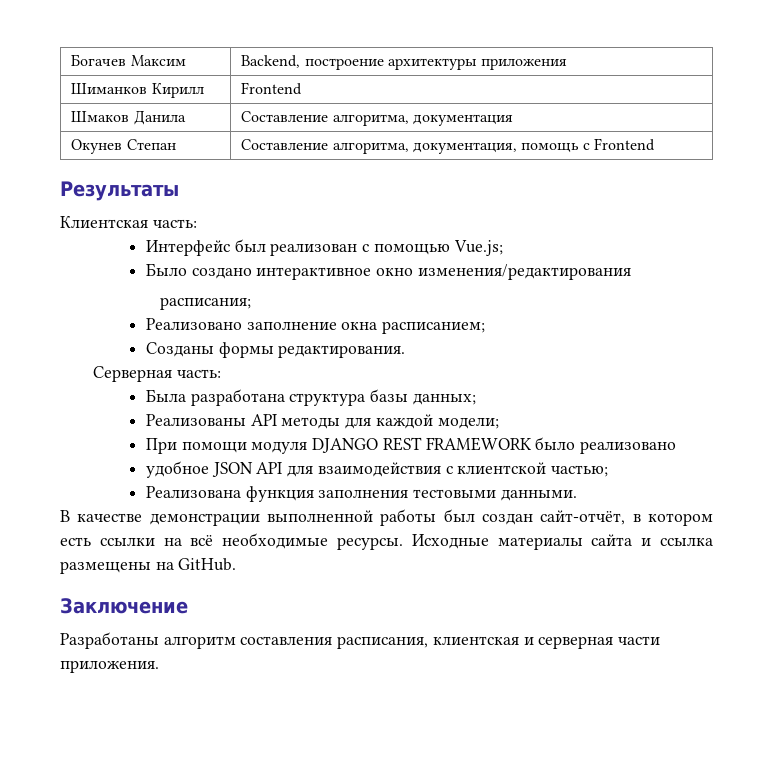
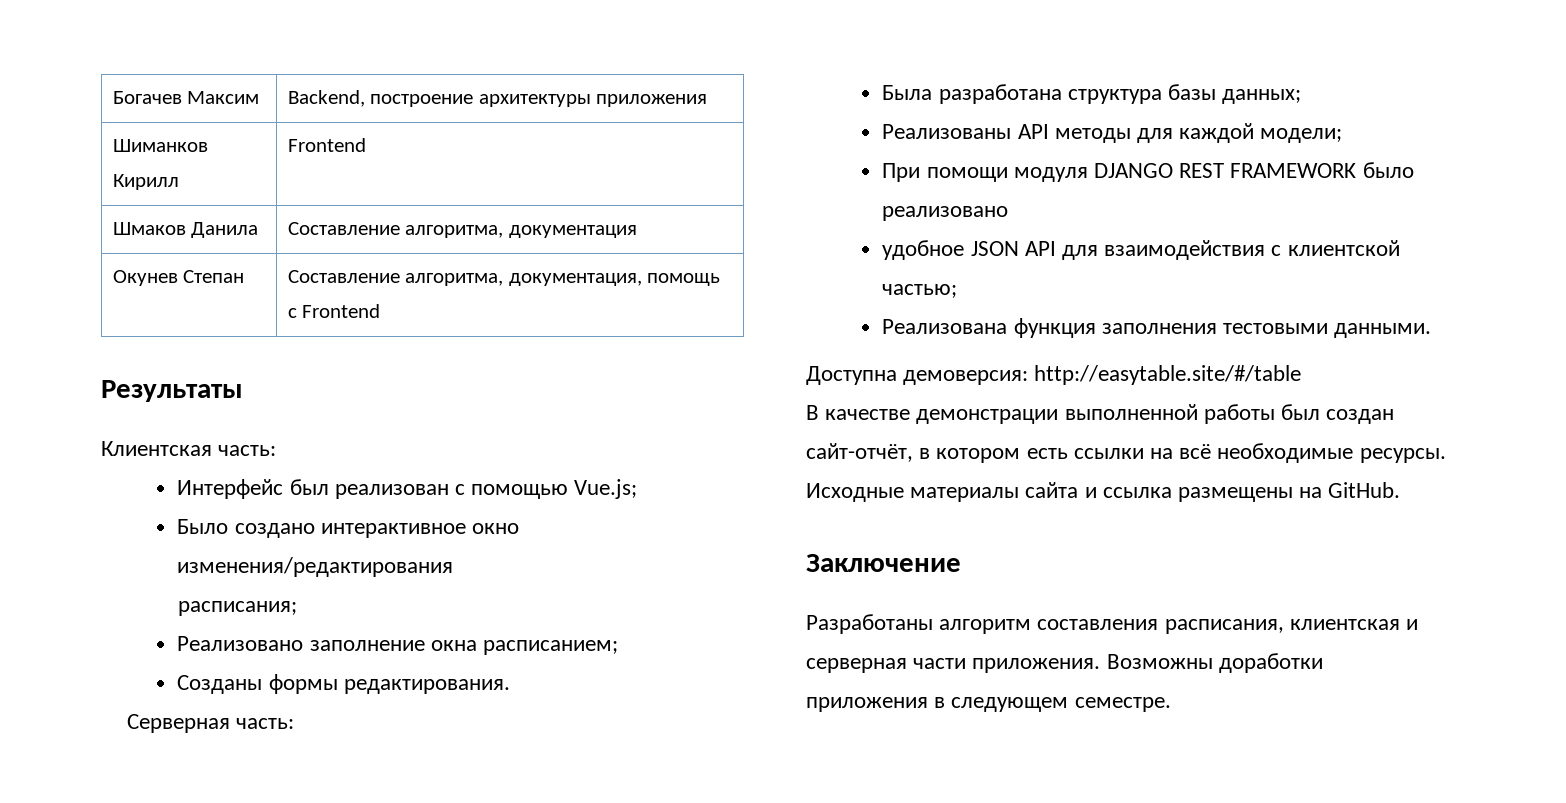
(577, 495) none -> [806,365,1302,385] // Доступна демоверсия: http://easytable.site/#/table
(159, 666) none -> [1106,653,1323,673] [806,697,1171,712] Возможны доработки приложения в следующем семестре.

